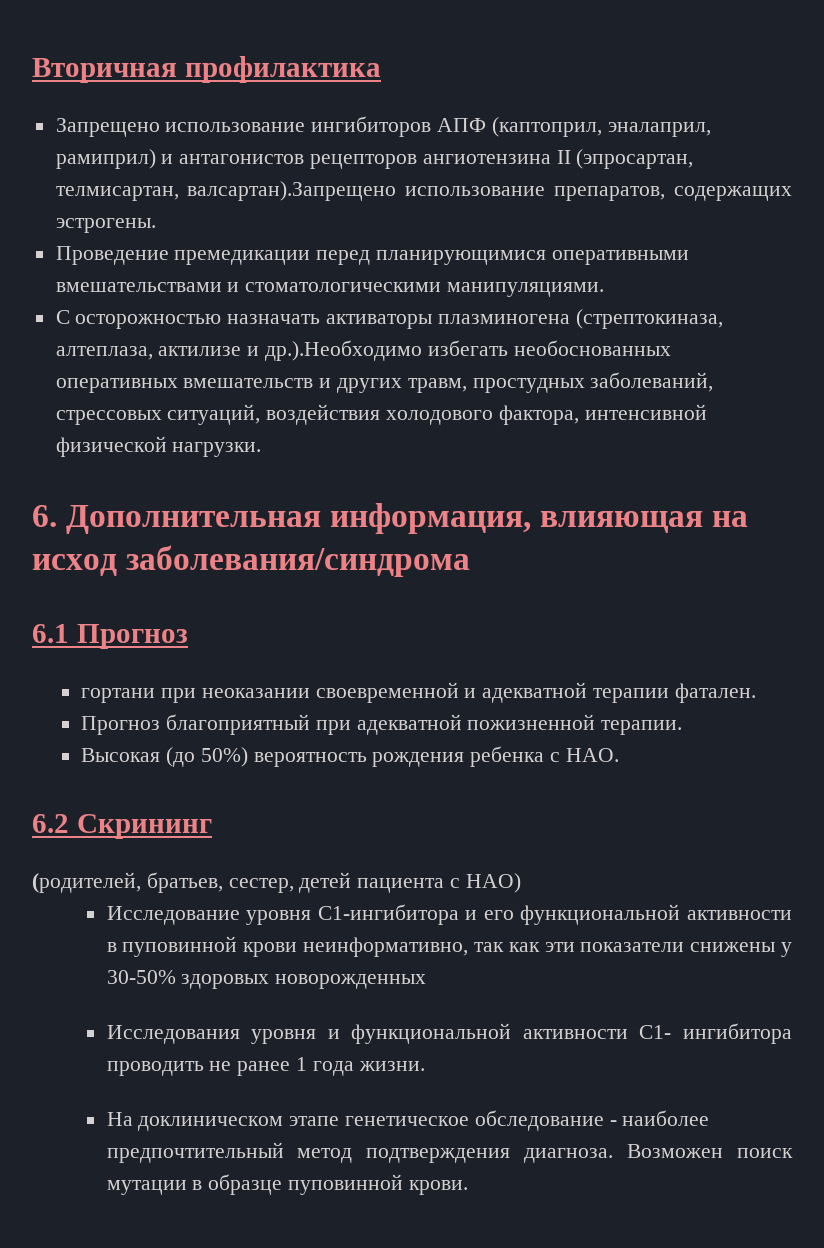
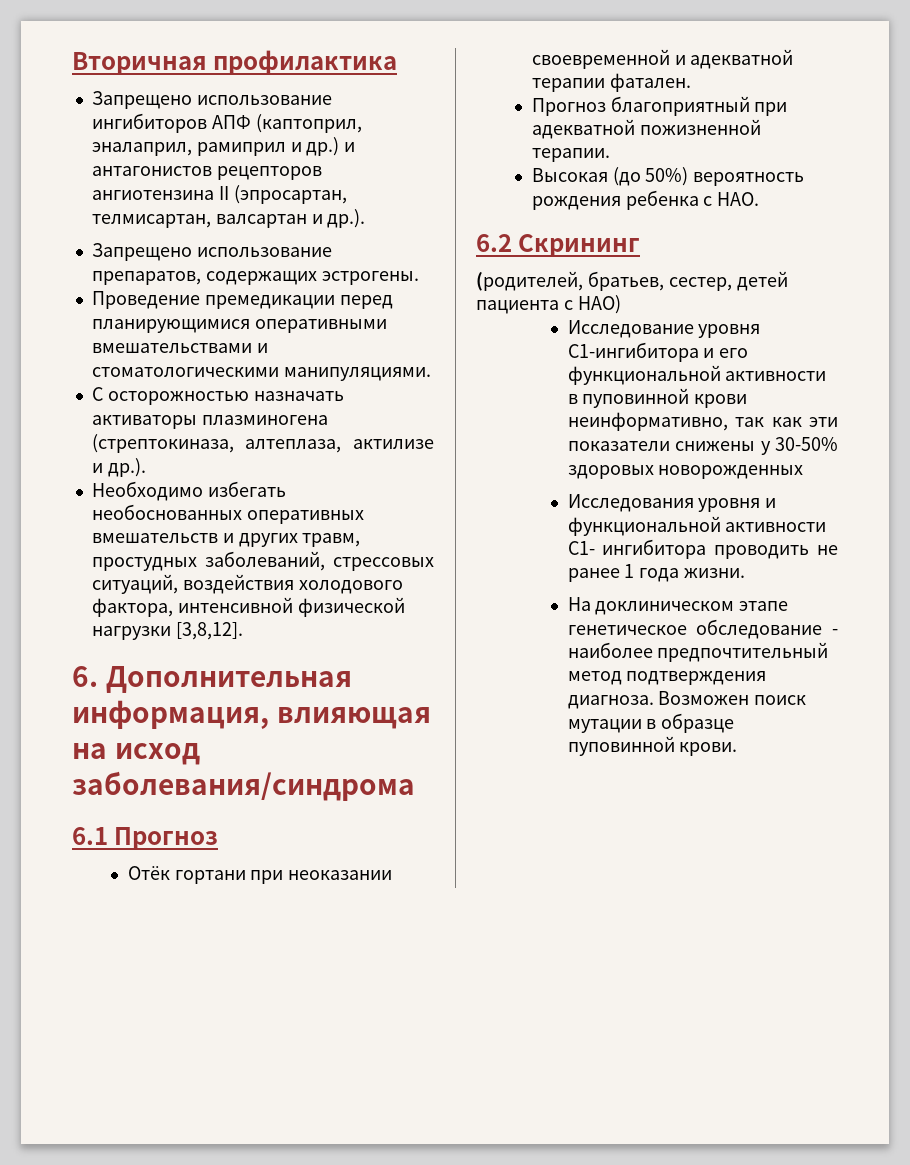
[55,149,156,169] рамиприл) -> [196,137,340,156] рамиприл и др.)
[187,181,397,201] валсартан).Запрещено -> [215,209,366,228] [91,243,192,261] валсартан и др.). // Запрещено
[265,340,423,361] др.).Необходимо -> [107,458,146,477] [91,481,203,501] др.). // Необходимо
[172,442,262,457] нагрузки. -> [91,622,243,640] нагрузки [3,8,12].
(188, 636) none -> [127,866,170,880] Отёк

